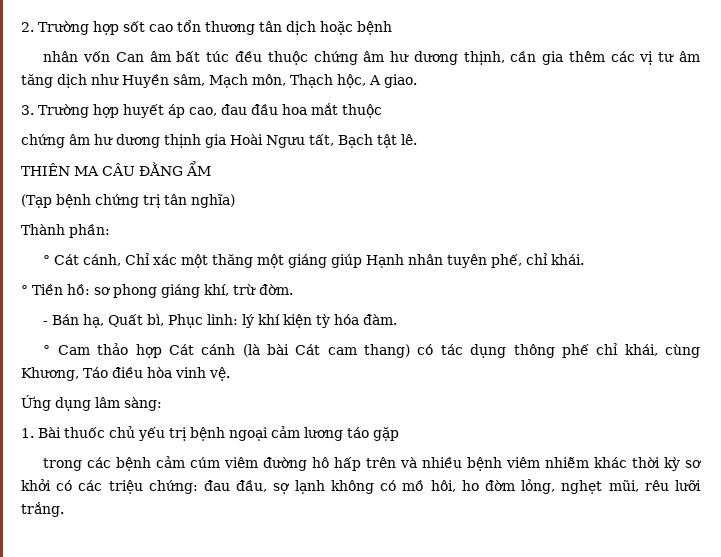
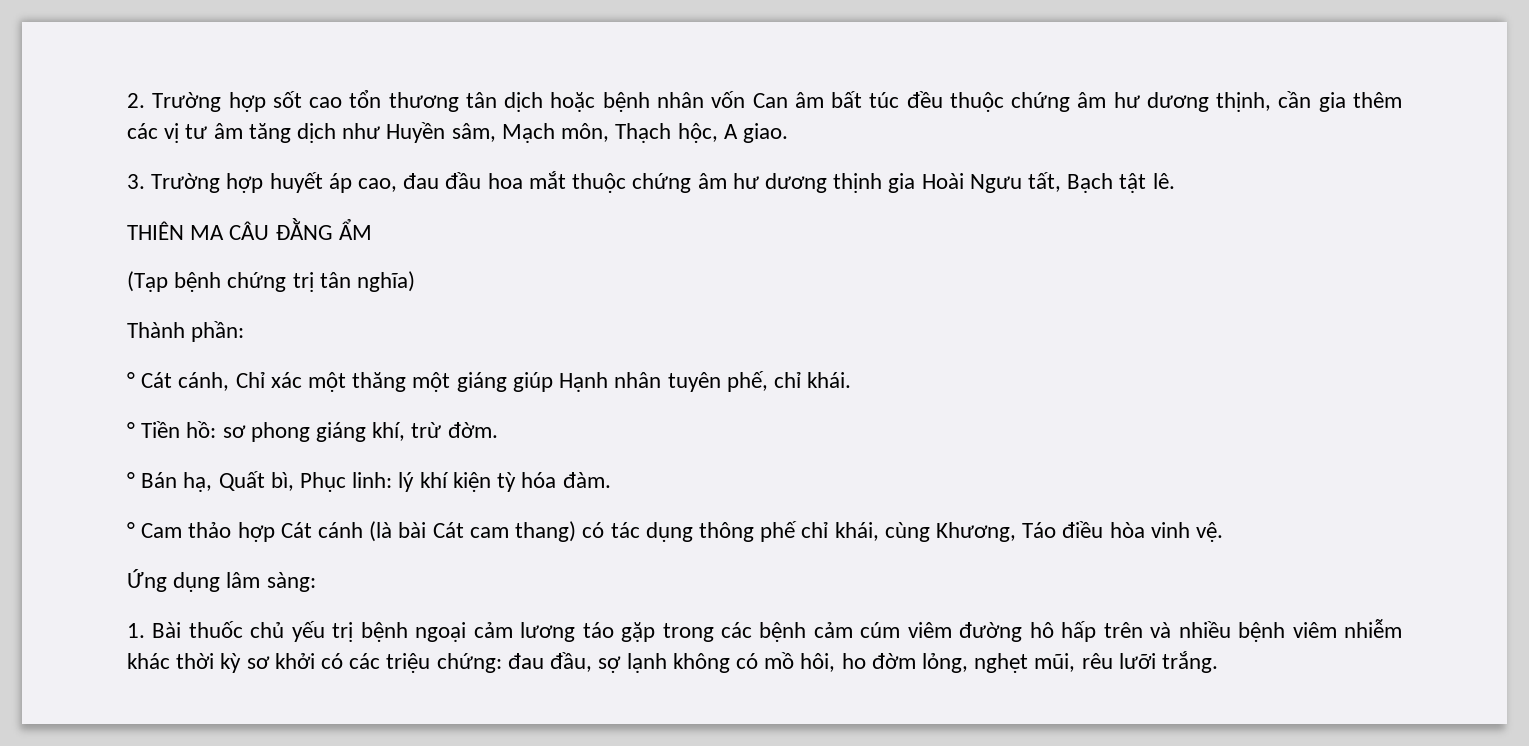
(392, 28) // -> (650, 102) none
(382, 111) // -> (627, 183) none
[43,321,49,325] - -> [127,472,135,488] °
(399, 434) // -> (656, 632) none

